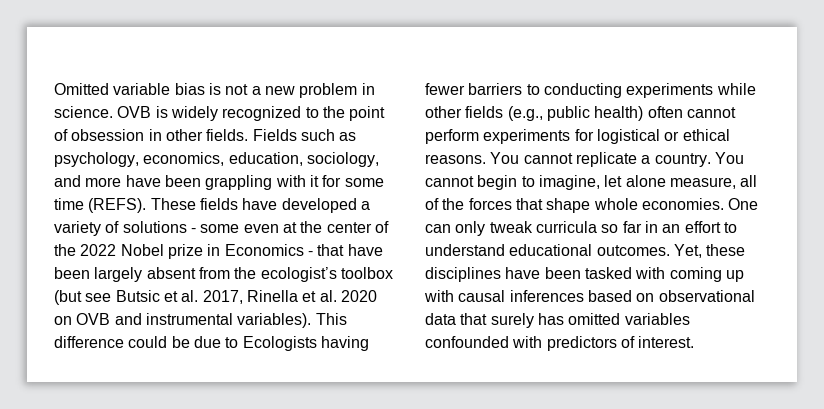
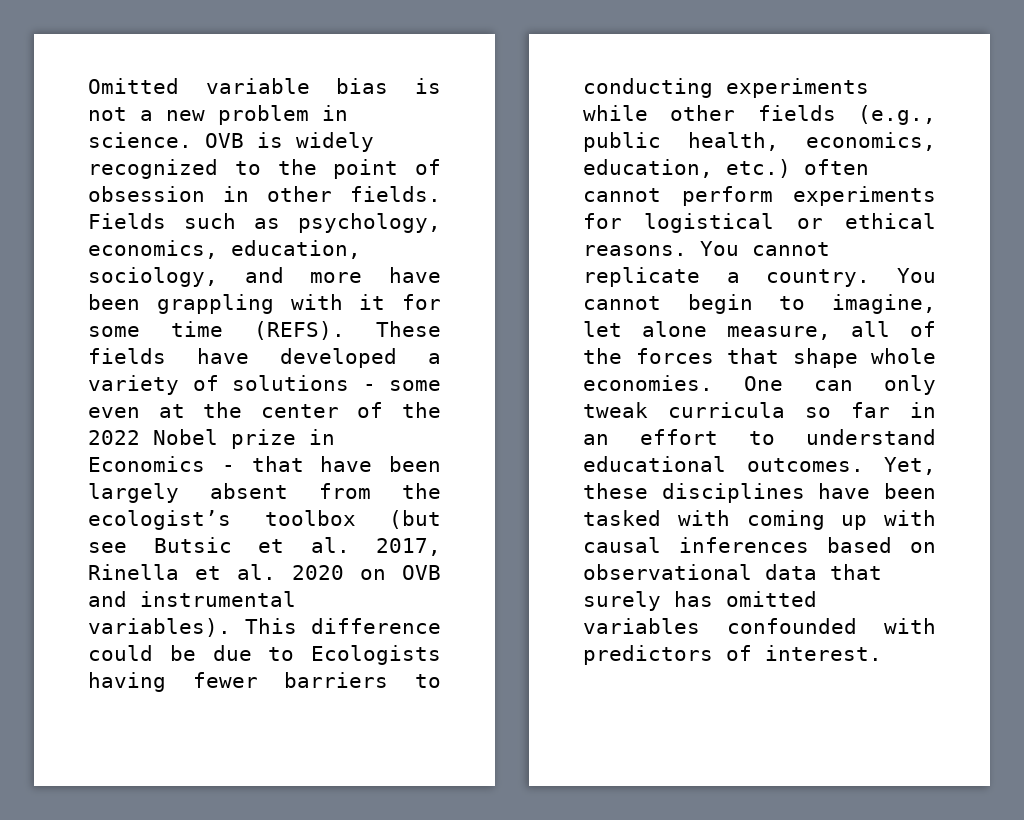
[594,106,644,121] health) -> [688,132,936,151] [583,159,791,178] health, economics, education, etc.)

